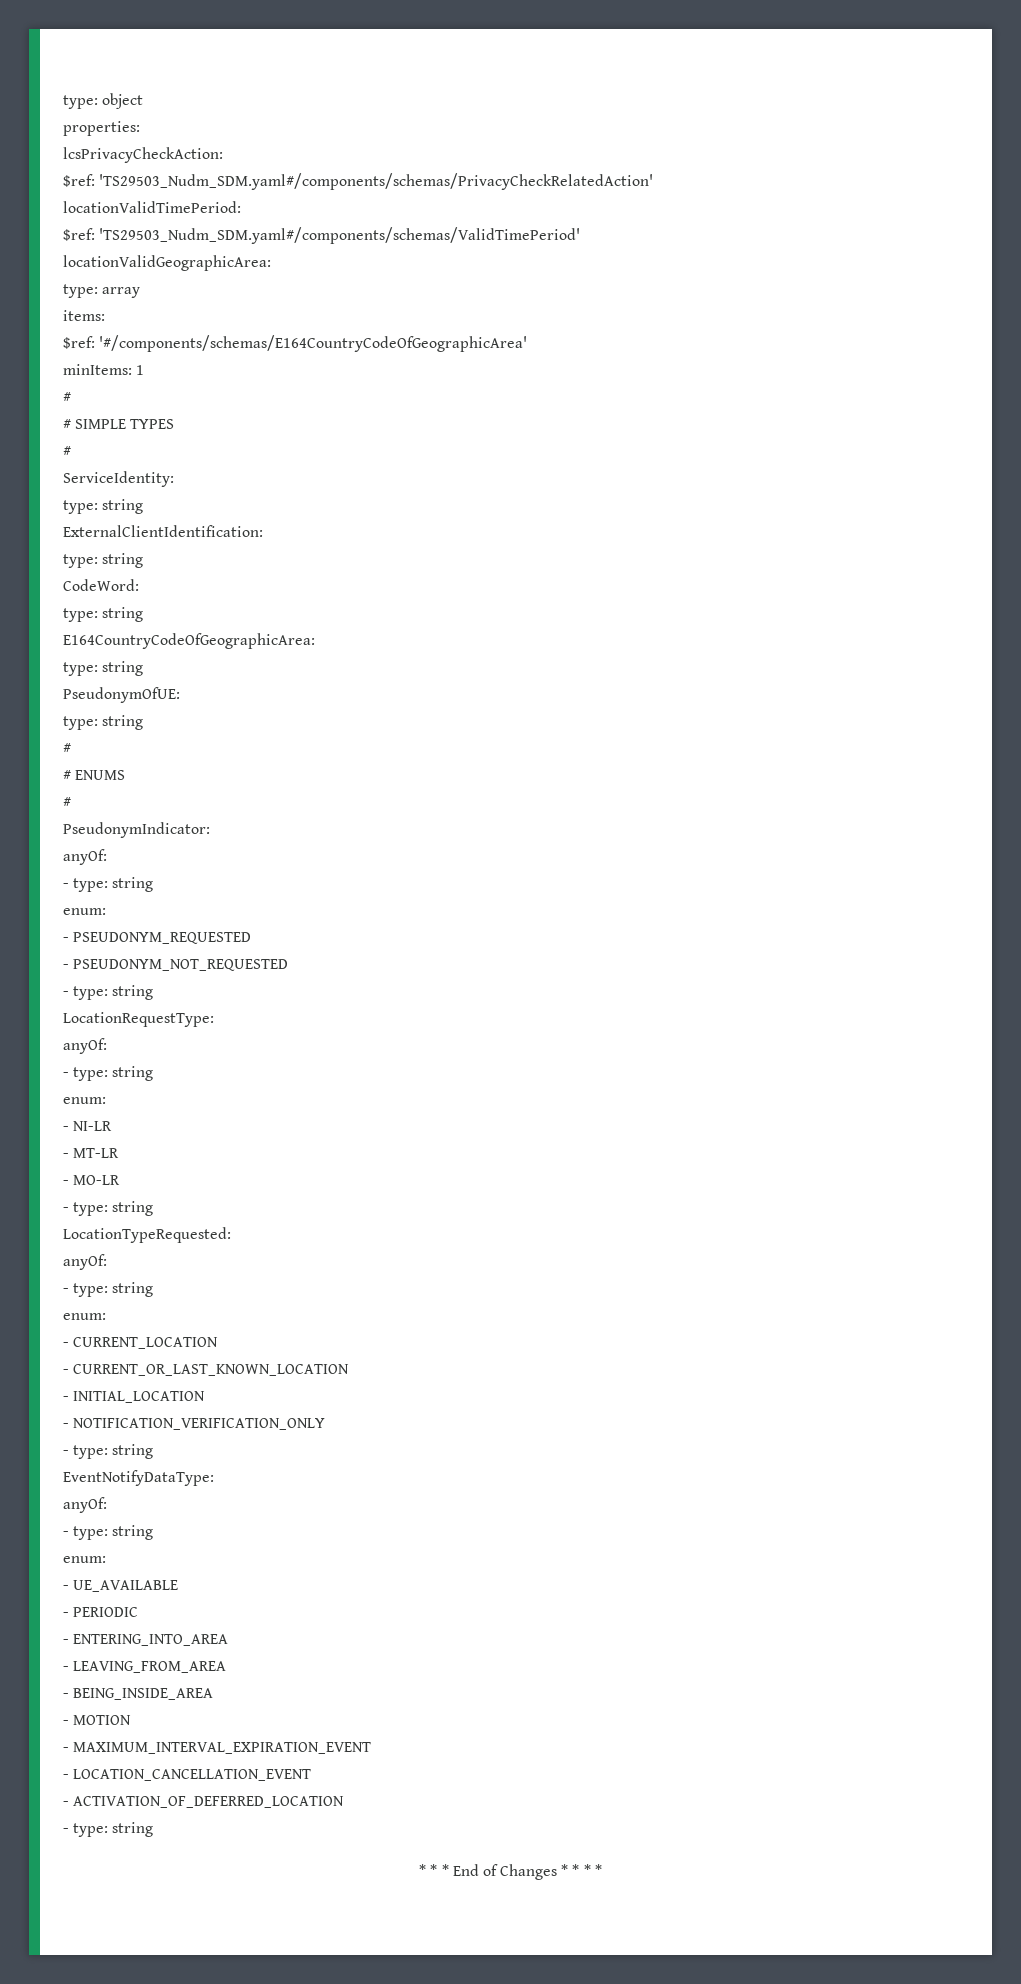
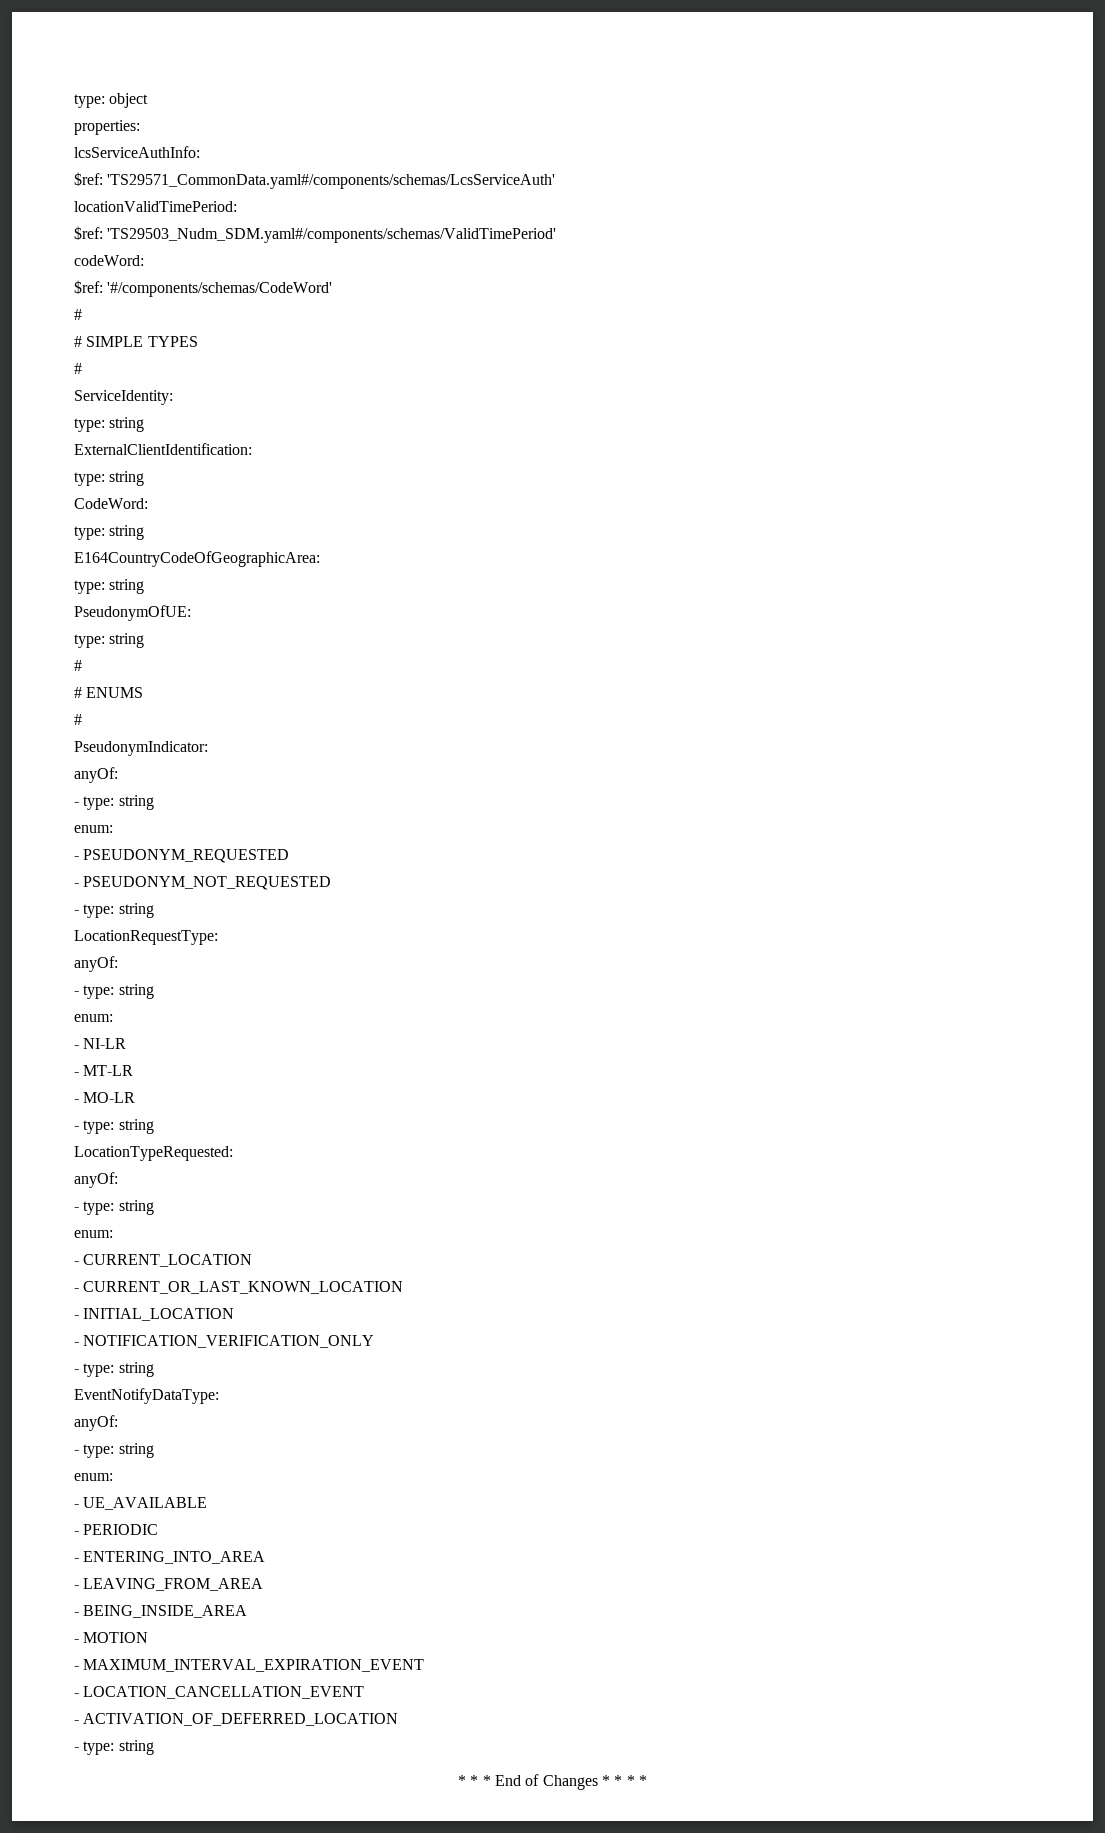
[63,147,223,163] [63,173,654,190] lcsPrivacyCheckAction: // $ref: 'TS29503_Nudm_SDM.yaml#/components/schemas/PrivacyCheckRelatedAction' -> [74,146,200,158] [74,172,556,189] lcsServiceAuthInfo: // $ref: 'TS29571_CommonData.yaml#/components/schemas/LcsServiceAuth'
[63,255,271,271] [63,284,141,298] [63,310,105,321] [63,335,528,352] [63,364,145,375] locationValidGeographicArea: // type: array // items: // $ref: '#/components/schemas/E164CountryCodeOfGeographicArea' // minItems: 1 -> [74,255,144,266] [74,280,333,297] codeWord: // $ref: '#/components/schemas/CodeWord'

